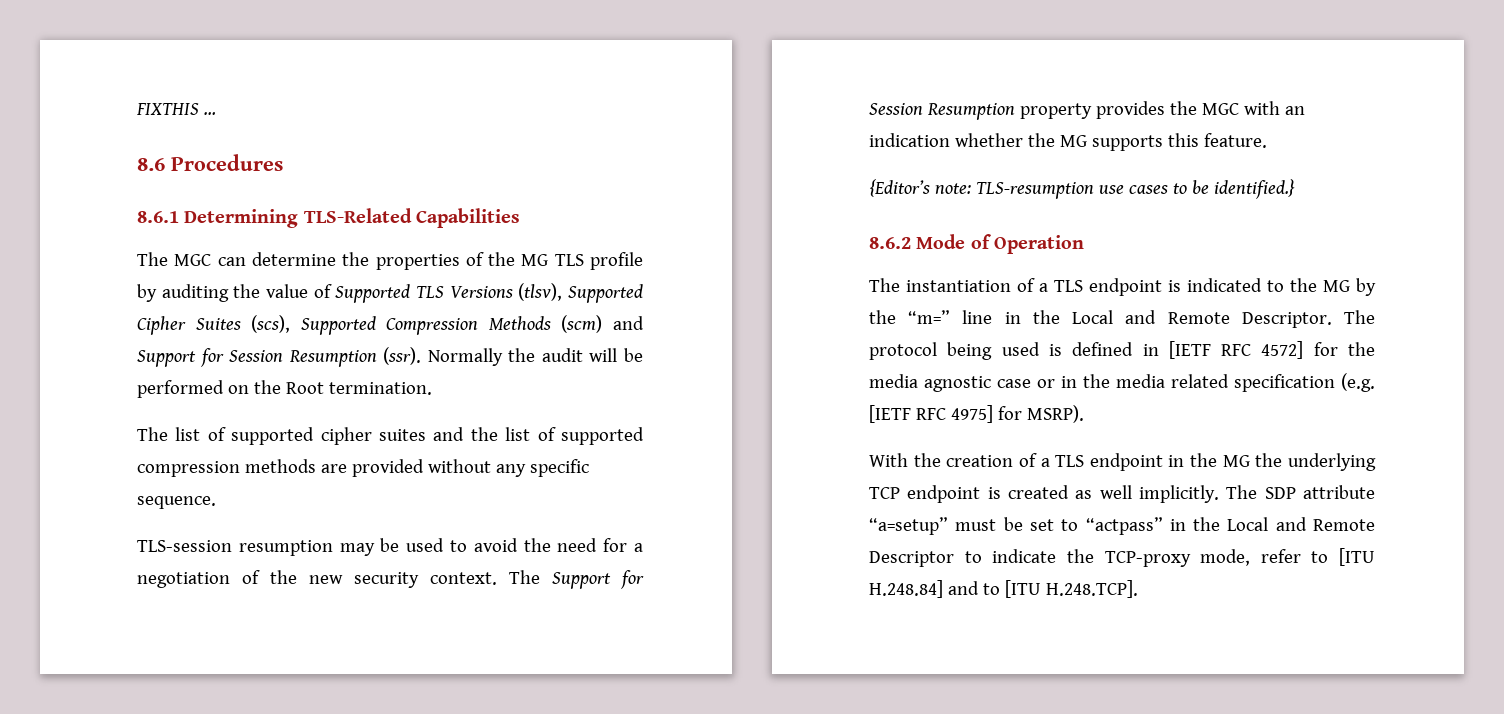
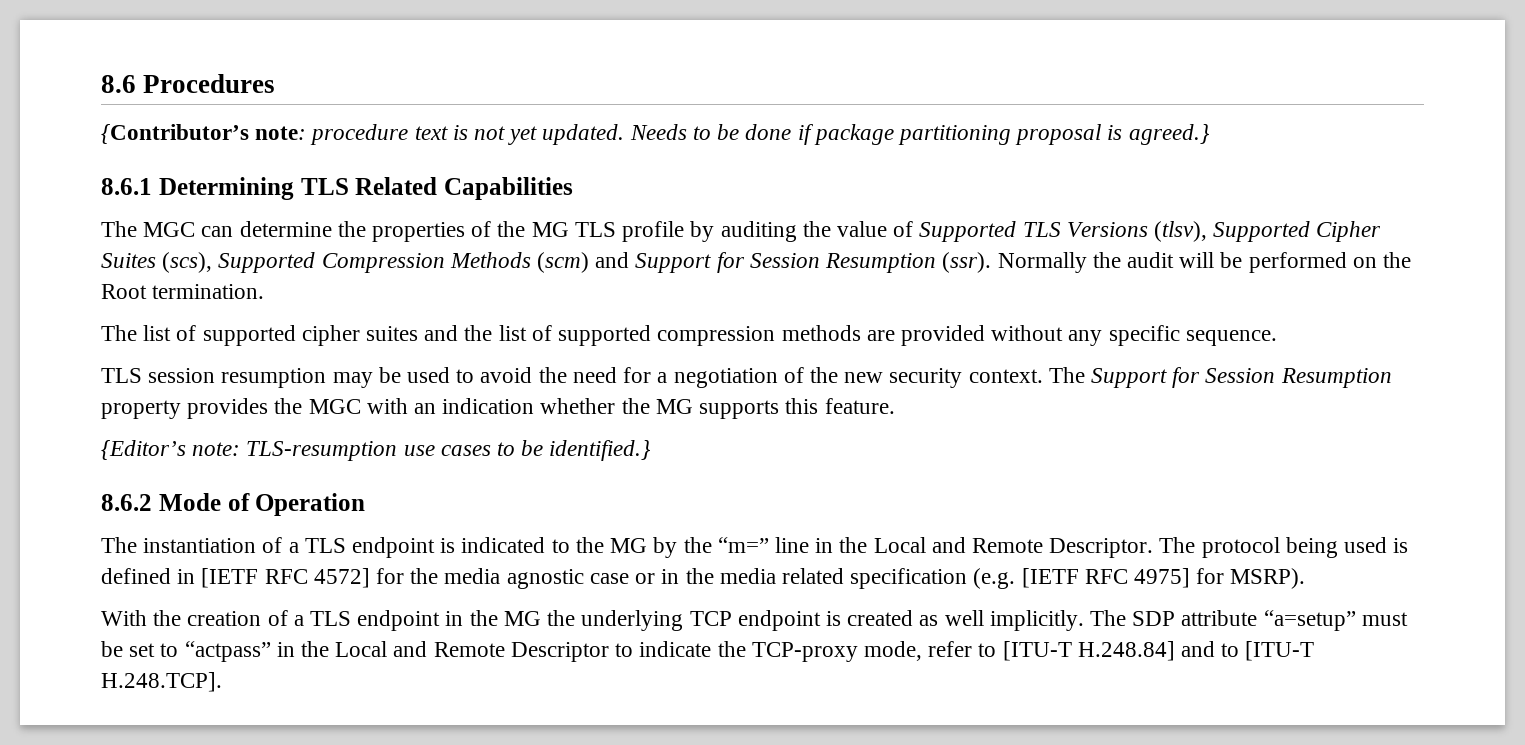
[136,103,216,115] FIXTHIS … // -> (101, 84) none
(283, 162) none -> [101,124,1209,145] // {Contributor’s note: procedure text is not yet updated. Needs to be done if package partitioning proposal is agreed.}
[303,208,412,223] TLS-Related -> [300,177,438,195] TLS Related
[137,540,232,552] TLS-session -> [101,368,216,383] TLS session
[1339,548,1375,566] [ITU -> [1002,641,1072,661] [ITU-T
[1004,580,1041,598] [ITU -> [1245,641,1315,661] [ITU-T

